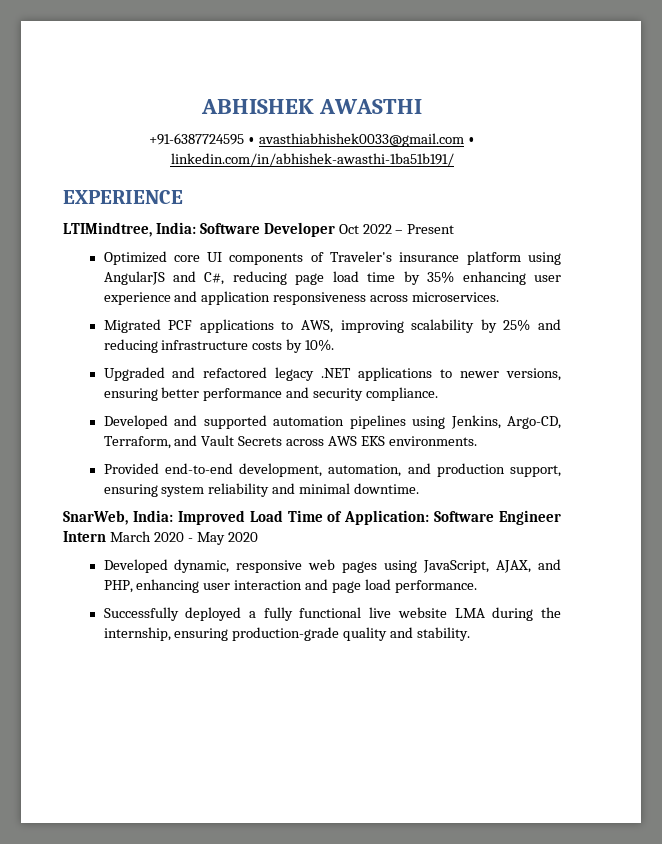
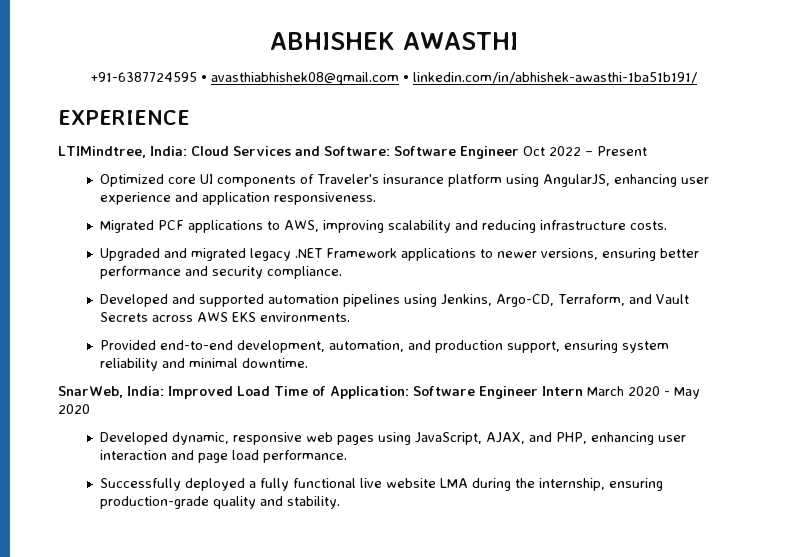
[258,133,464,147] avasthiabhishek0033@gmail.com -> [211,72,399,85] avasthiabhishek08@gmail.com
[199,222,335,237] Software Developer -> [190,146,519,159] Cloud Services and Software: Software Engineer
[103,271,455,285] AngularJS and C#, reducing page load time by 35% -> [543,174,611,187] AngularJS,
[273,292,500,305] responsiveness across microservices. -> [274,192,377,205] responsiveness.
[480,319,531,333] by 25% -> (452, 226) none
[252,339,335,353] costs by 10%. -> [630,221,668,230] costs.
[203,367,268,378] refactored -> [191,248,247,261] migrated
(352, 373) none -> [326,248,398,258] Framework

